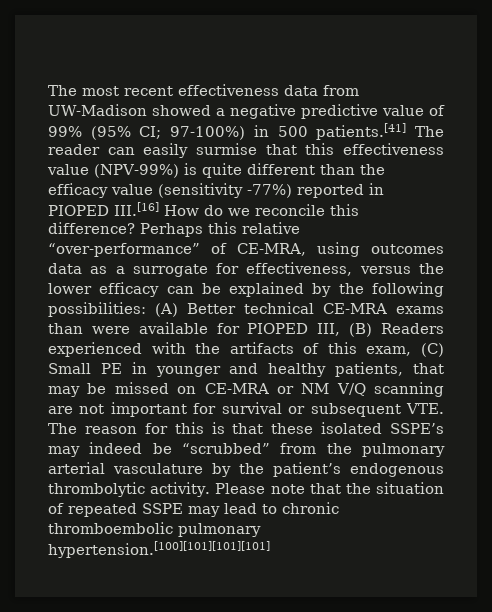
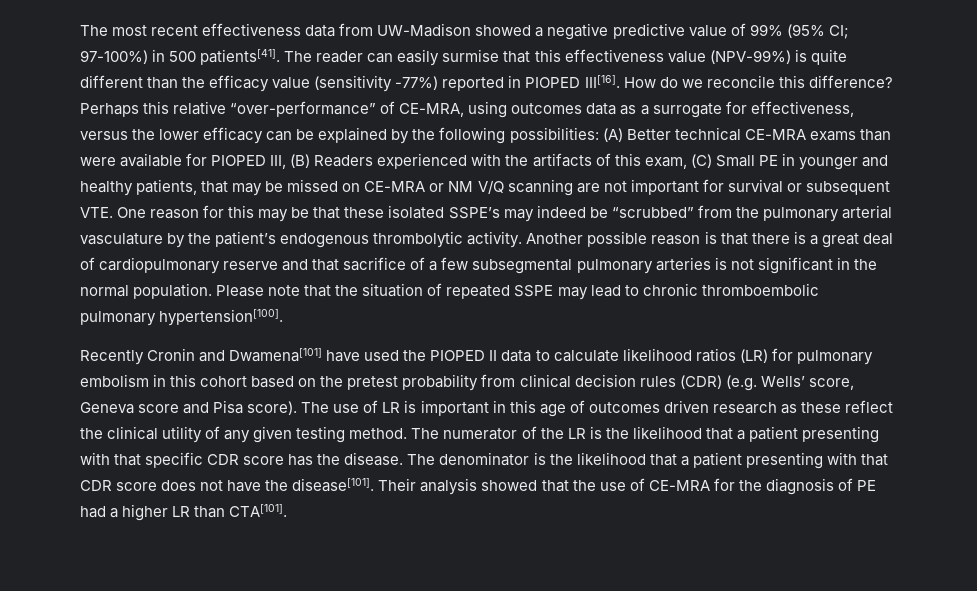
[316,123,407,140] patients.[41] -> [200,49,281,65] patients[41].
[114,202,159,216] III.[16] -> [584,75,620,88] III[16].
[48,423,77,434] The -> [117,207,147,218] One
[211,422,225,434] is -> [258,207,310,222] may be
(211, 489) none -> [526,231,893,248] [80,257,877,274] [80,283,213,299] Another possible reason is that there is a great deal of cardiopulmonary reserve and that sacrifice of a few subsegmental pulmonary arteries is not significant in the normal population.
[48,541,270,558] hypertension.[100][101][101][101] -> [159,309,284,326] [80,348,873,365] [80,374,854,391] [80,400,893,417] [80,426,879,443] [80,452,888,469] [80,478,876,495] [80,504,288,521] hypertension[100]. // Recently Cronin and Dwamena[101] have used the PIOPED II data to calculate likelihood ratios (LR) for pulmonary embolism in this cohort based on the pretest probability from clinical decision rules (CDR) (e.g. Wells’ score, Geneva score and Pisa score). The use of LR is important in this age of outcomes driven research as these reflect the clinical utility of any given testing method. The numerator of the LR is the likelihood that a patient presenting with that specific CDR score has the disease. The denominator is the likelihood that a patient presenting with that CDR score does not have the disease[101]. Their analysis showed that the use of CE-MRA for the diagnosis of PE had a higher LR than CTA[101].

